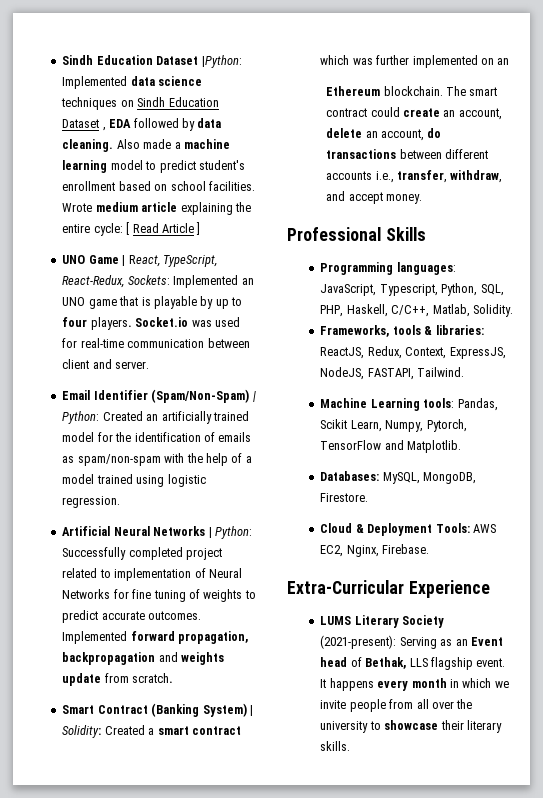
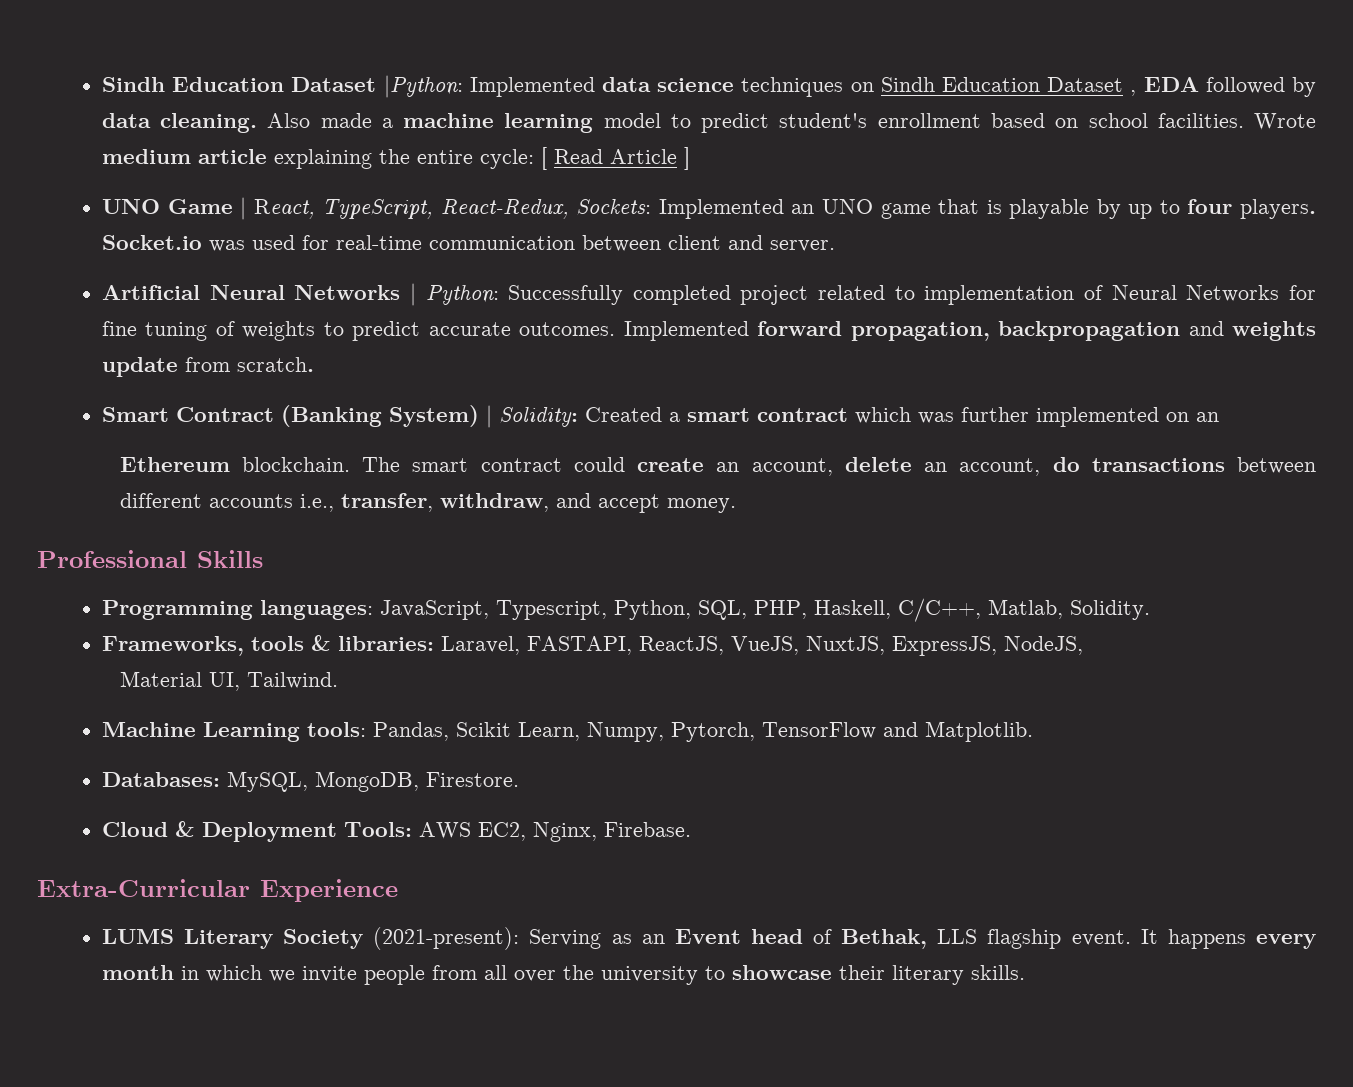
[62,389,256,403] [62,411,249,424] [62,432,252,442] [62,453,252,466] [62,474,206,487] [62,496,121,508] // Email Identifier (Spam/Non-Spam) | Python: Created an artificially trained model for the identification of emails as spam/non-spam with the help of a model trained using logistic regression. -> (835, 246) none
[320,346,447,359] ReactJS, Redux, Context, -> [440,636,885,655] Laravel, FASTAPI, ReactJS, VueJS, NuxtJS,
[367,368,414,380] FASTAPI, -> [119,671,240,691] // Material UI,

